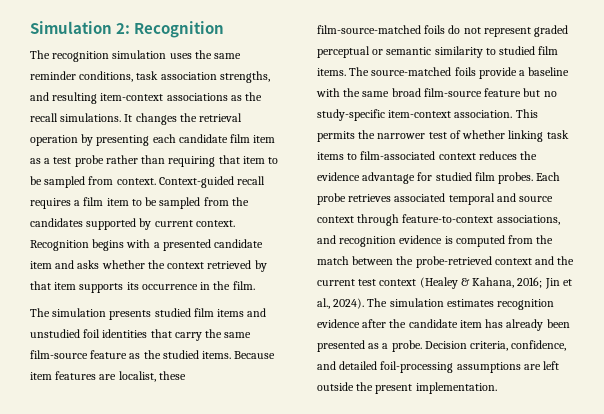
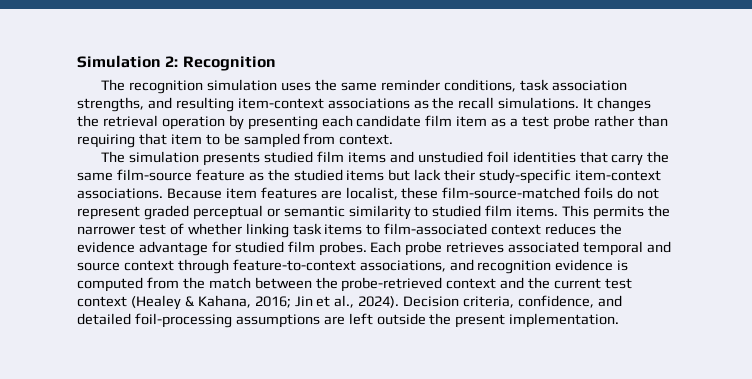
[158,176,266,188] [30,197,249,209] [30,218,235,230] [30,239,264,251] [30,260,267,272] [30,281,255,293] Context-guided recall requires a film item to be sampled from the candidates supported by current context. Recognition begins with a presented candidate item and asks whether the context retrieved by that item supports its occurrence in the film. -> (394, 139) none
[202,351,232,359] items. -> [346,169,662,184] [77,188,163,199] items but lack their study-specific item-context associations.
[349,67,570,79] [316,88,557,97] [317,109,513,121] The source-matched foils provide a baseline with the same broad film-source feature but no study-specific item-context association. -> (559, 211) none
[367,298,555,310] [317,319,570,331] [317,340,422,352] The simulation estimates recognition evidence after the candidate item has already been presented as a probe. -> (400, 302) none

